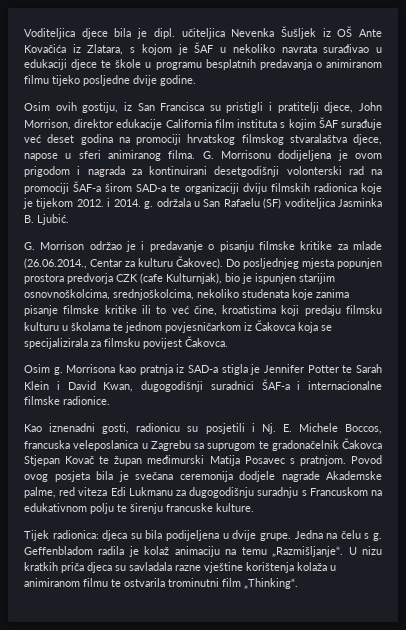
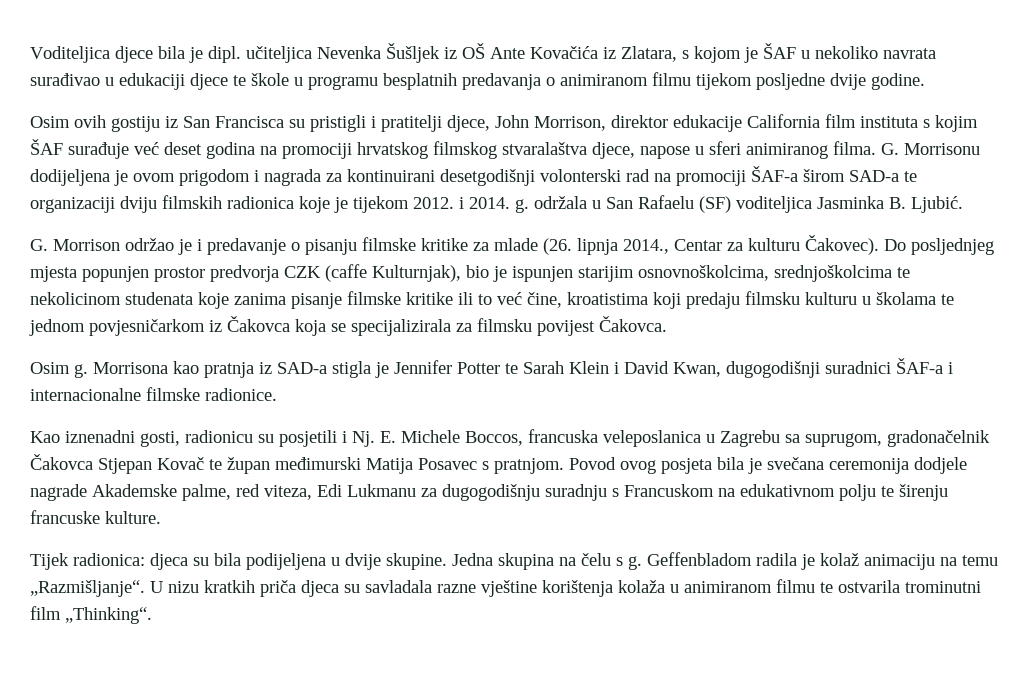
[52,75,80,86] tijeko -> [696,73,752,90] tijekom
[82,102,119,113] gostiju, -> [111,116,160,132] gostiju
[24,258,87,269] (26.06.2014., -> [543,238,669,255] (26. lipnja 2014.,
[24,274,64,284] prostora -> [154,267,205,282] prostor
[140,273,163,284] (cafe -> [325,264,367,282] (caffe
[113,289,239,300] srednjoškolcima, nekoliko -> [774,265,910,282] [30,292,121,305] srednjoškolcima te nekolicinom
[207,441,269,451] suprugom te -> [805,433,882,447] suprugom,
[78,487,108,496] viteza -> [264,485,312,500] viteza,
[259,530,323,541] grupe. Jedna -> [386,553,554,570] skupine. Jedna skupina

